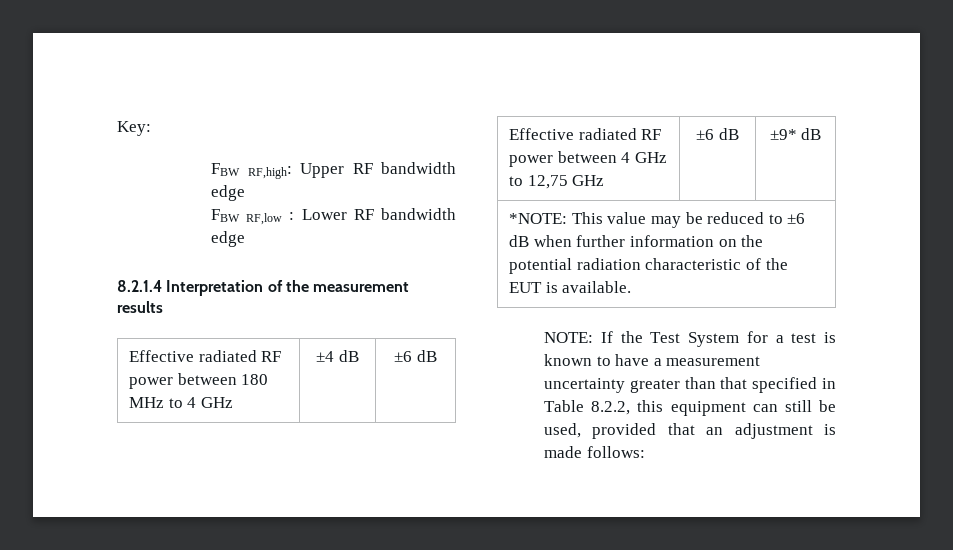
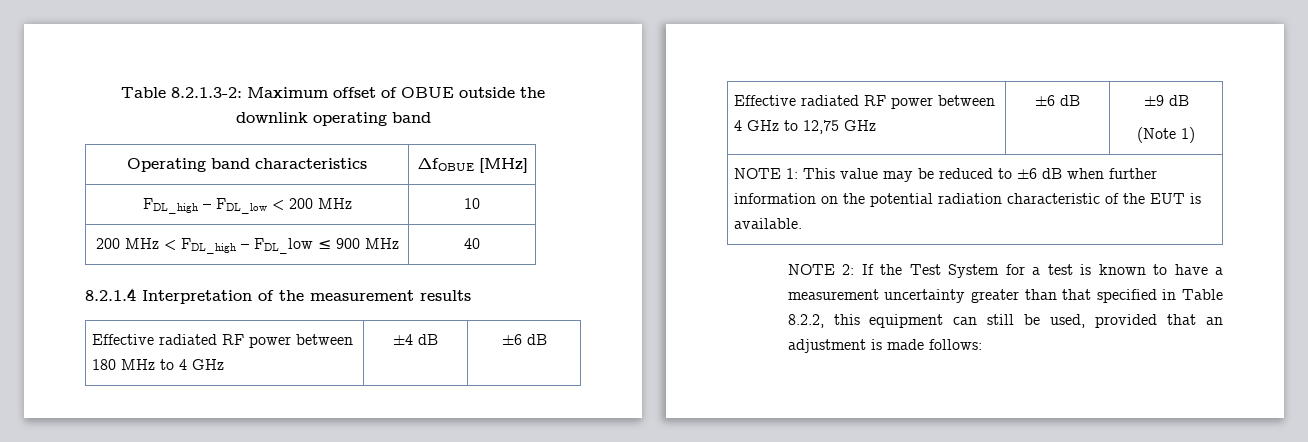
[117,121,151,136] [211,162,456,179] [211,185,246,201] [211,208,456,225] [211,231,246,247] Key: // FBW RF,high: Upper RF bandwidth edge // FBW RF,low : Lower RF bandwidth edge -> [121,87,545,98] [235,112,431,126] [127,158,367,172] [416,158,528,173] [142,198,352,214] [464,198,480,209] [95,238,399,254] [464,238,480,249] Table 8.2.1.3-2: Maximum offset of OBUE outside the downlink operating band // Operating band characteristics | ΔfOBUE [MHz] // FDL_high – FDL_low < 200 MHz | 10 // 200 MHz < FDL_high – FDL_low ≤ 900 MHz | 40
[769,128,822,140] [509,213,568,224] ±9* dB // *NOTE: -> [1143,95,1189,106] [1137,127,1195,143] [734,168,799,179] ±9 dB // (Note 1) // NOTE 1:
[544,332,594,343] NOTE: -> [787,264,855,275] NOTE 2:

